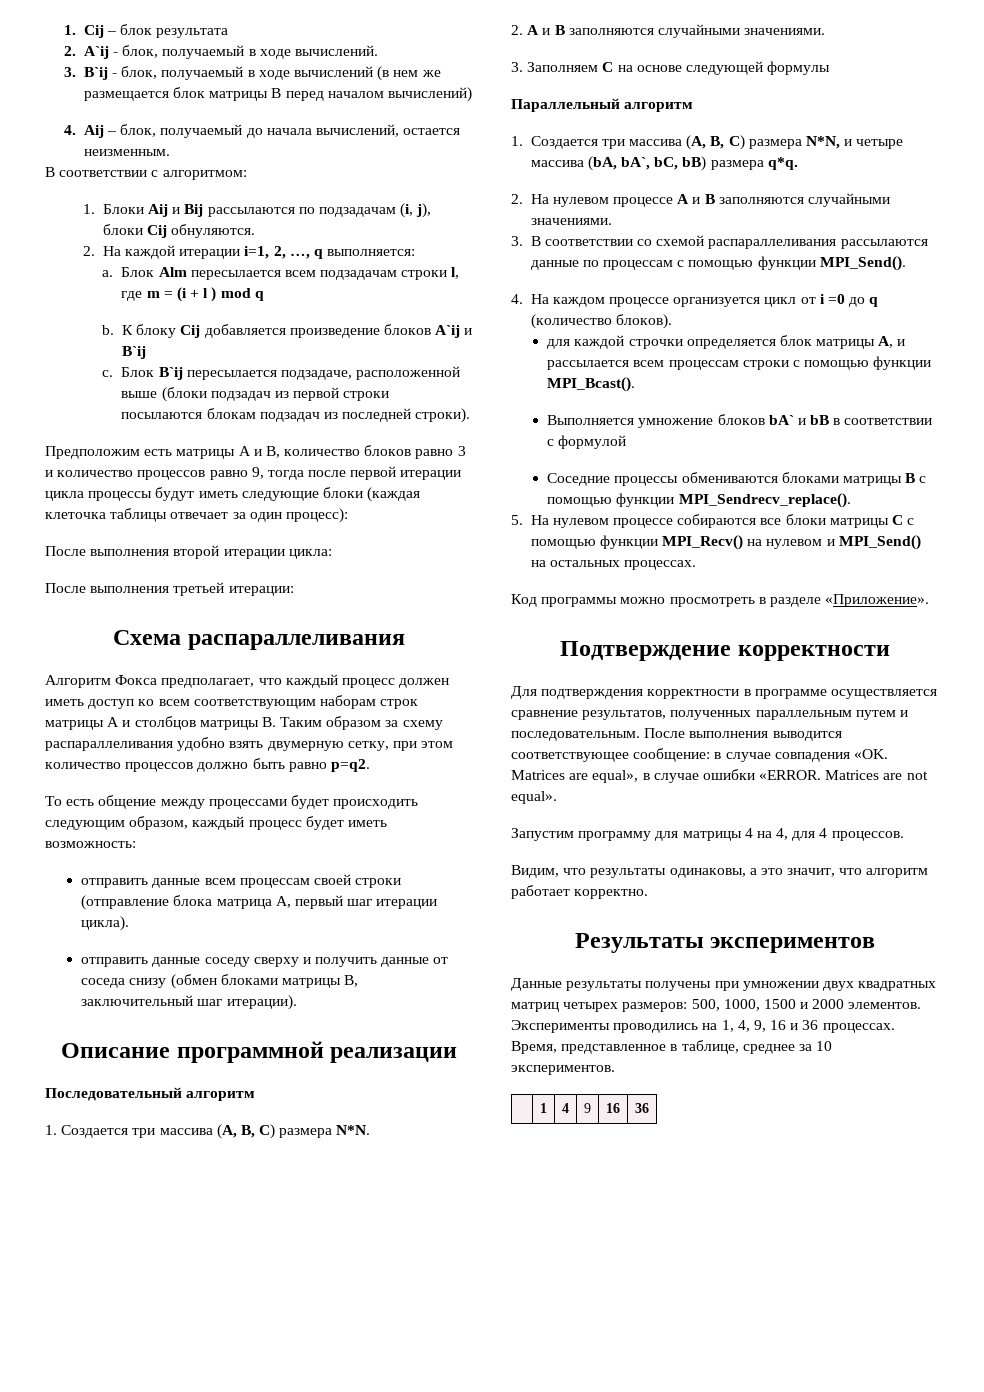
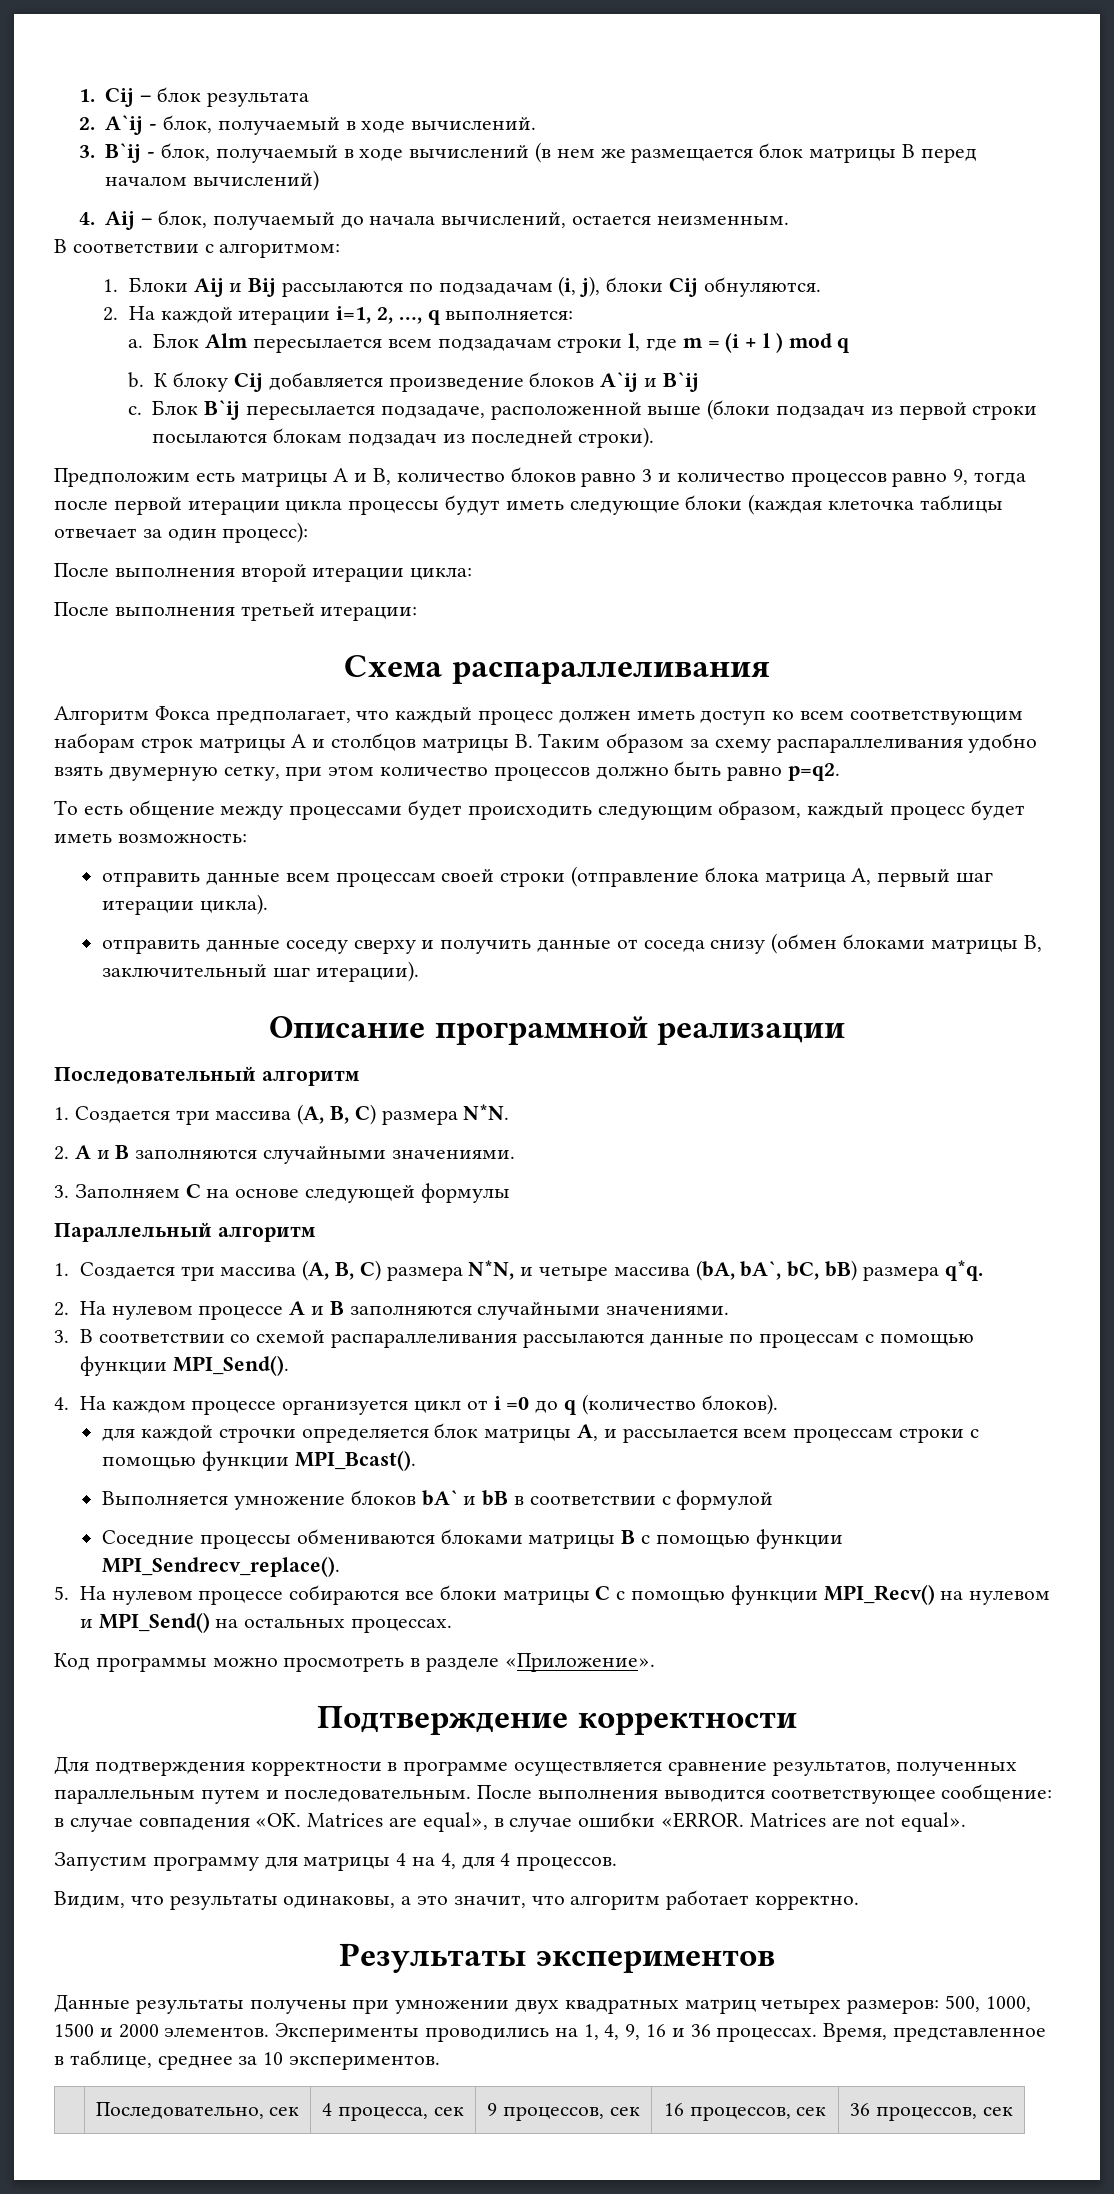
[540,1103,547,1113] [562,1103,569,1113] 1 | 4 -> [95,2102,300,2119] [322,2103,464,2121] Последовательно, сек | 4 процесса, сек
[606,1103,620,1113] [635,1103,649,1113] | 16 | 36 -> [503,2106,640,2121] [663,2103,827,2121] [850,2103,1013,2121] процессов, сек | 16 процессов, сек | 36 процессов, сек

